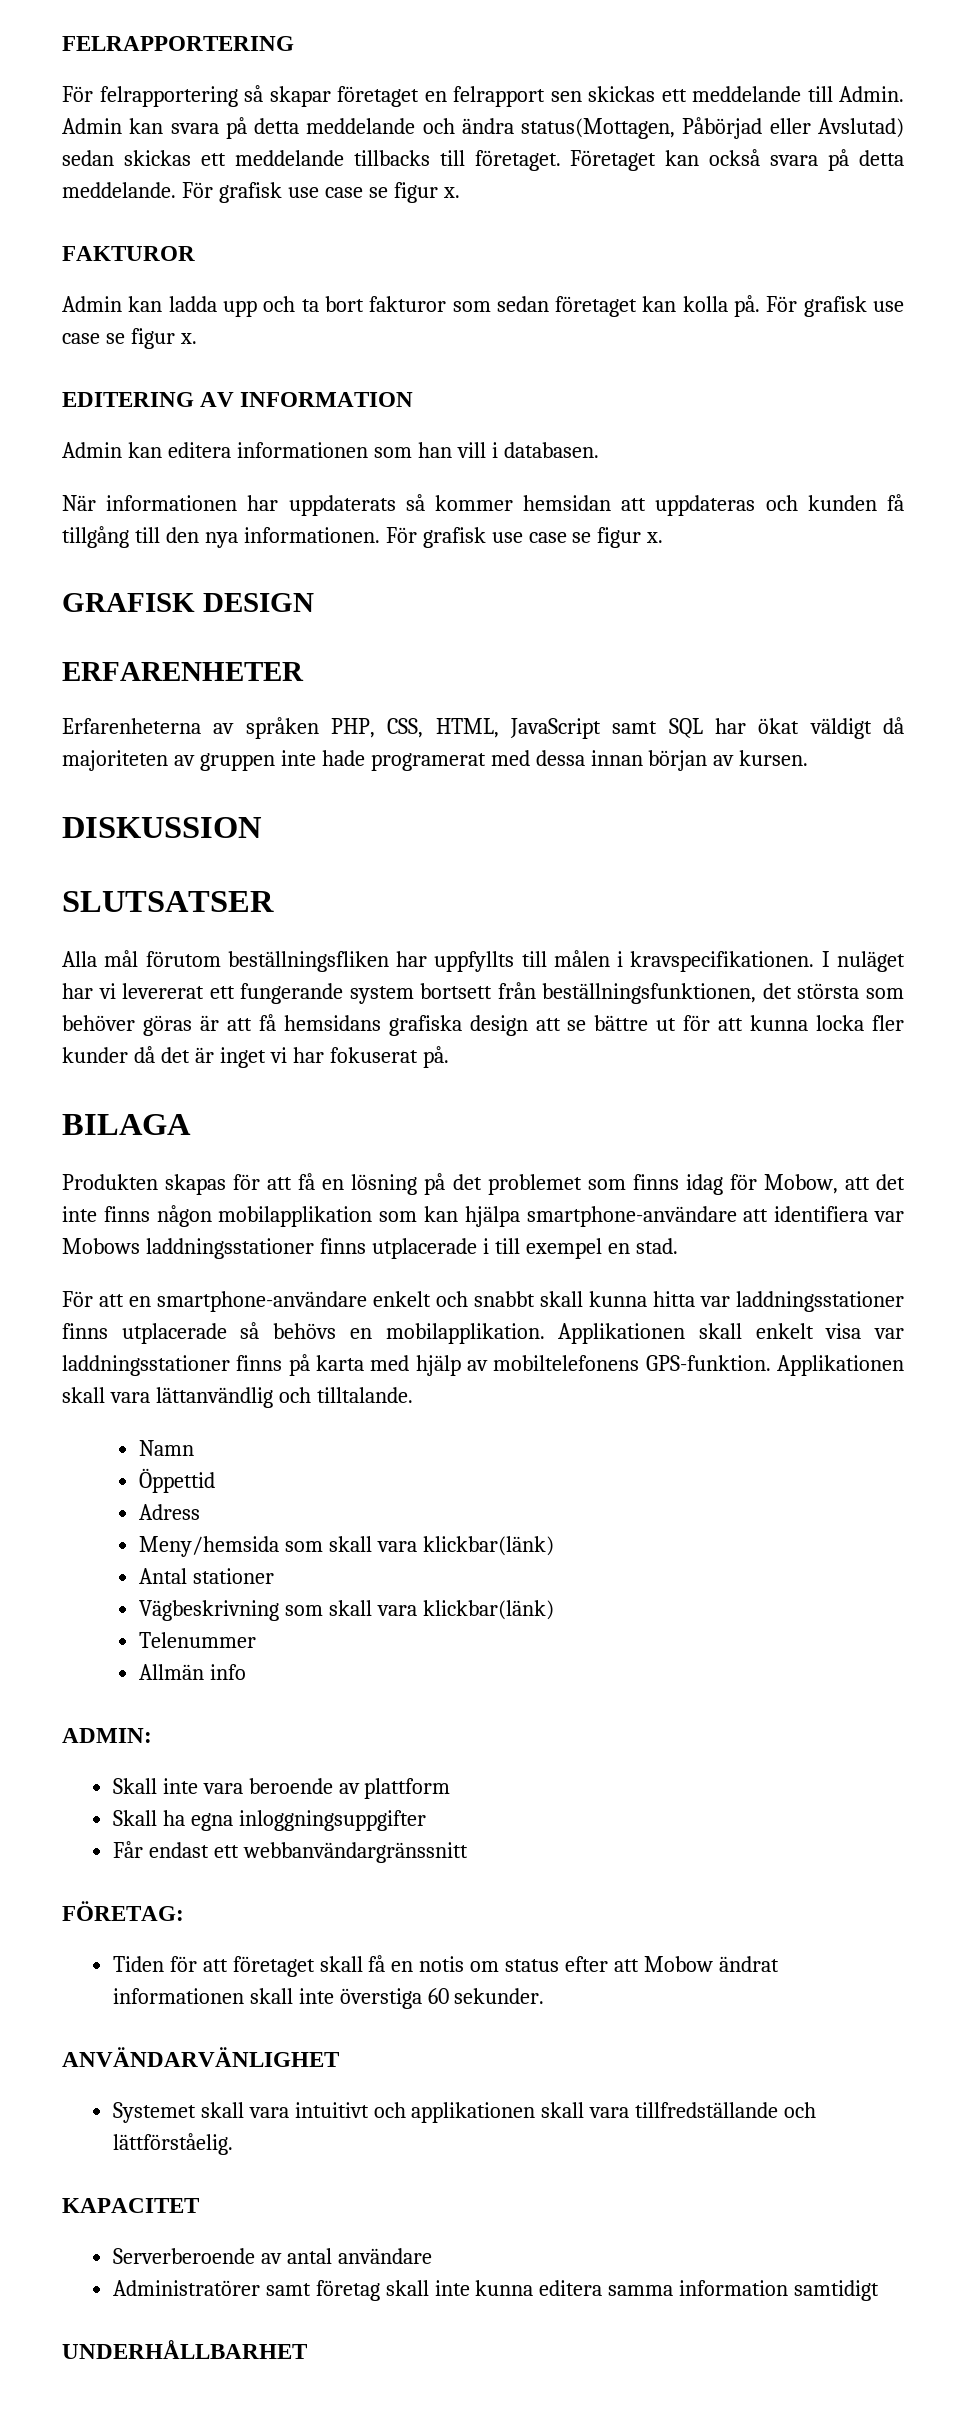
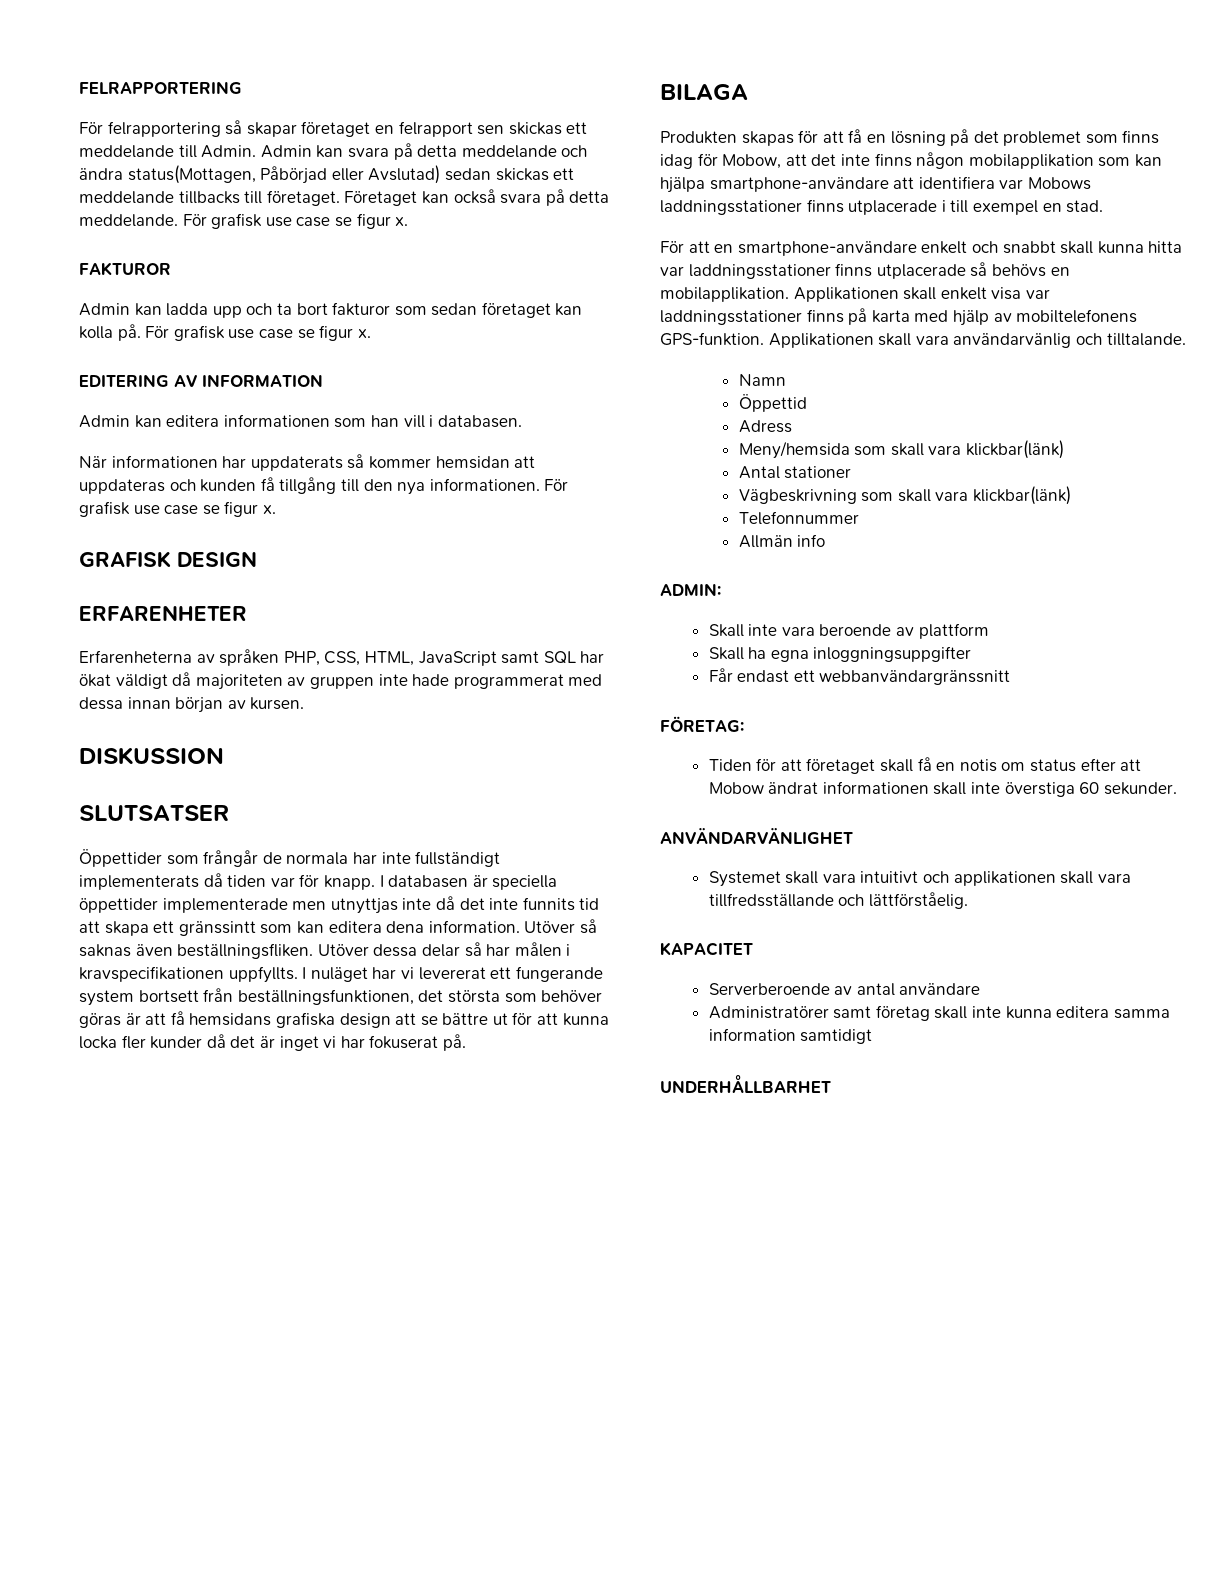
[370,753,486,771] programerat -> [453,674,564,689] programmerat
[62,950,815,972] Alla mål förutom beställningsfliken har uppfyllts till målen i kravspecifikationen. -> [79,849,501,867] [79,873,558,890] [79,896,600,914] [79,919,597,936] [79,942,571,959] [79,966,298,983] Öppettider som frångår de normala har inte fullständigt implementerats då tiden var för knapp. I databasen är speciella öppettider implementerade men utnyttjas inte då det inte funnits tid att skapa ett gränssintt som kan editera dena information. Utöver så saknas även beställningsfliken. Utöver dessa delar så har målen i kravspecifikationen uppfyllts.
[155,1387,273,1408] lättanvändlig -> [953,333,1072,348] användarvänlig
[139,1632,257,1648] Telenummer -> [738,511,859,525] Telefonnummer
[635,2102,779,2118] tillfredställande -> [708,893,834,907] tillfredsställande

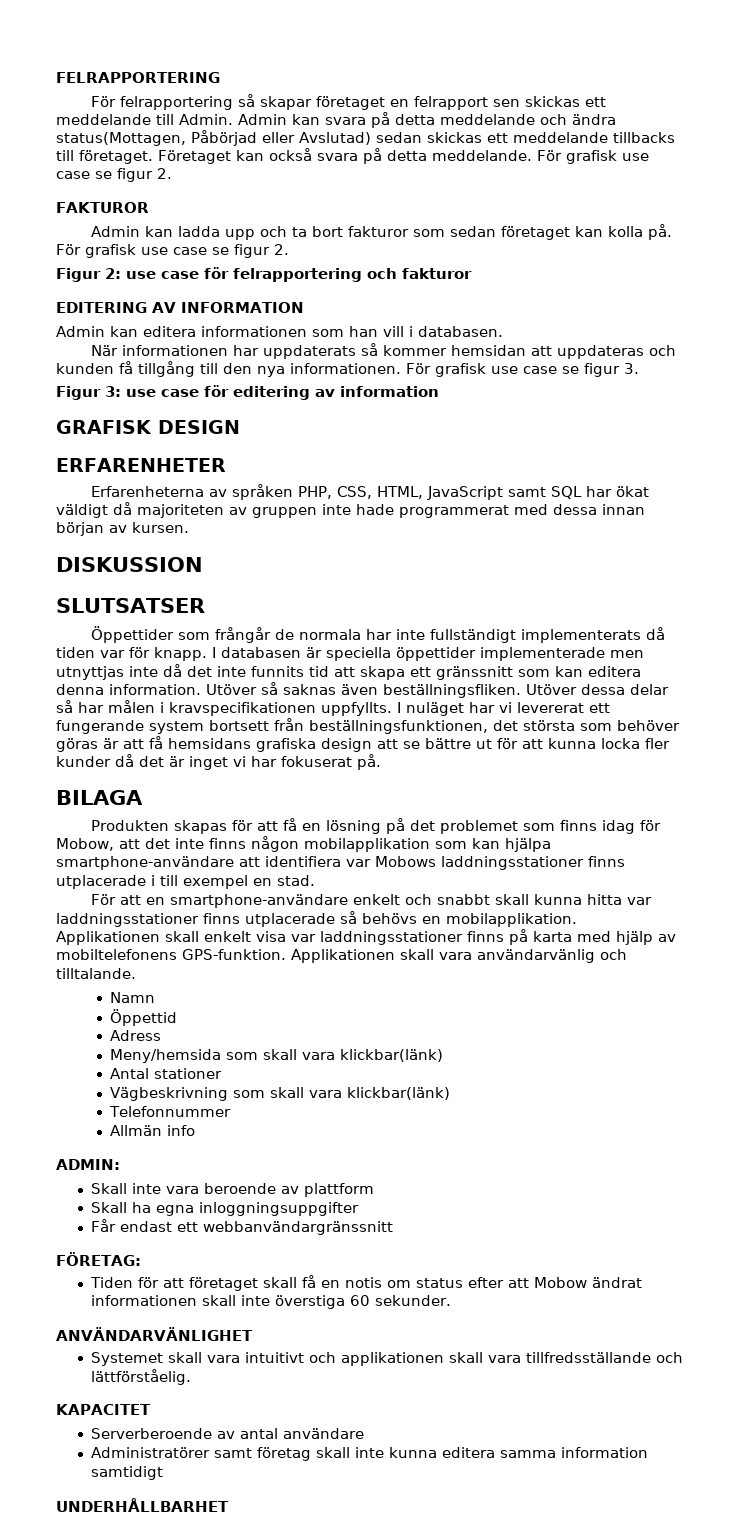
[395,217,409,226] x. -> [157,168,172,179] 2.
[357,329,371,338] x. -> [274,244,289,255] [56,267,472,282] 2. // Figur 2: use case för felrapportering och fakturor
[262,505,276,514] x. -> [624,363,639,374] [56,385,439,400] 3. // Figur 3: use case för editering av information
[178,921,256,936] gränssintt -> [436,666,513,680] gränssnitt
[386,921,425,933] dena -> [56,684,104,695] denna

